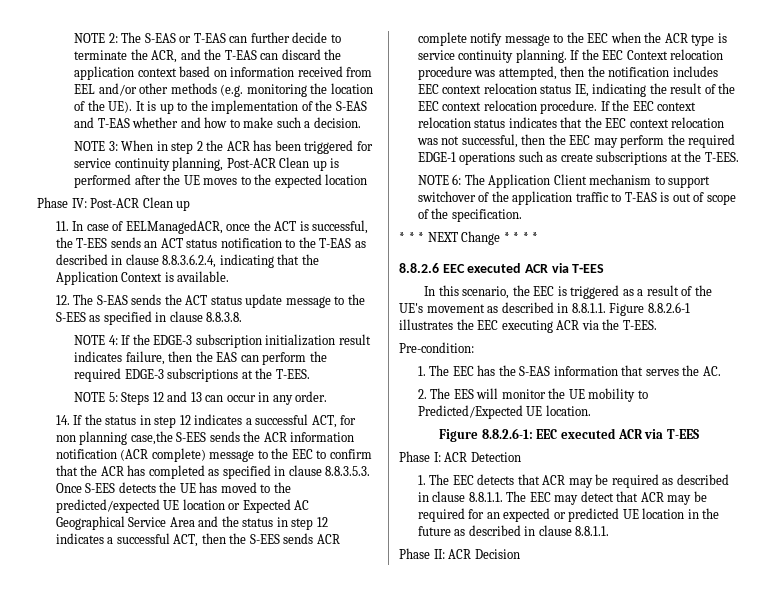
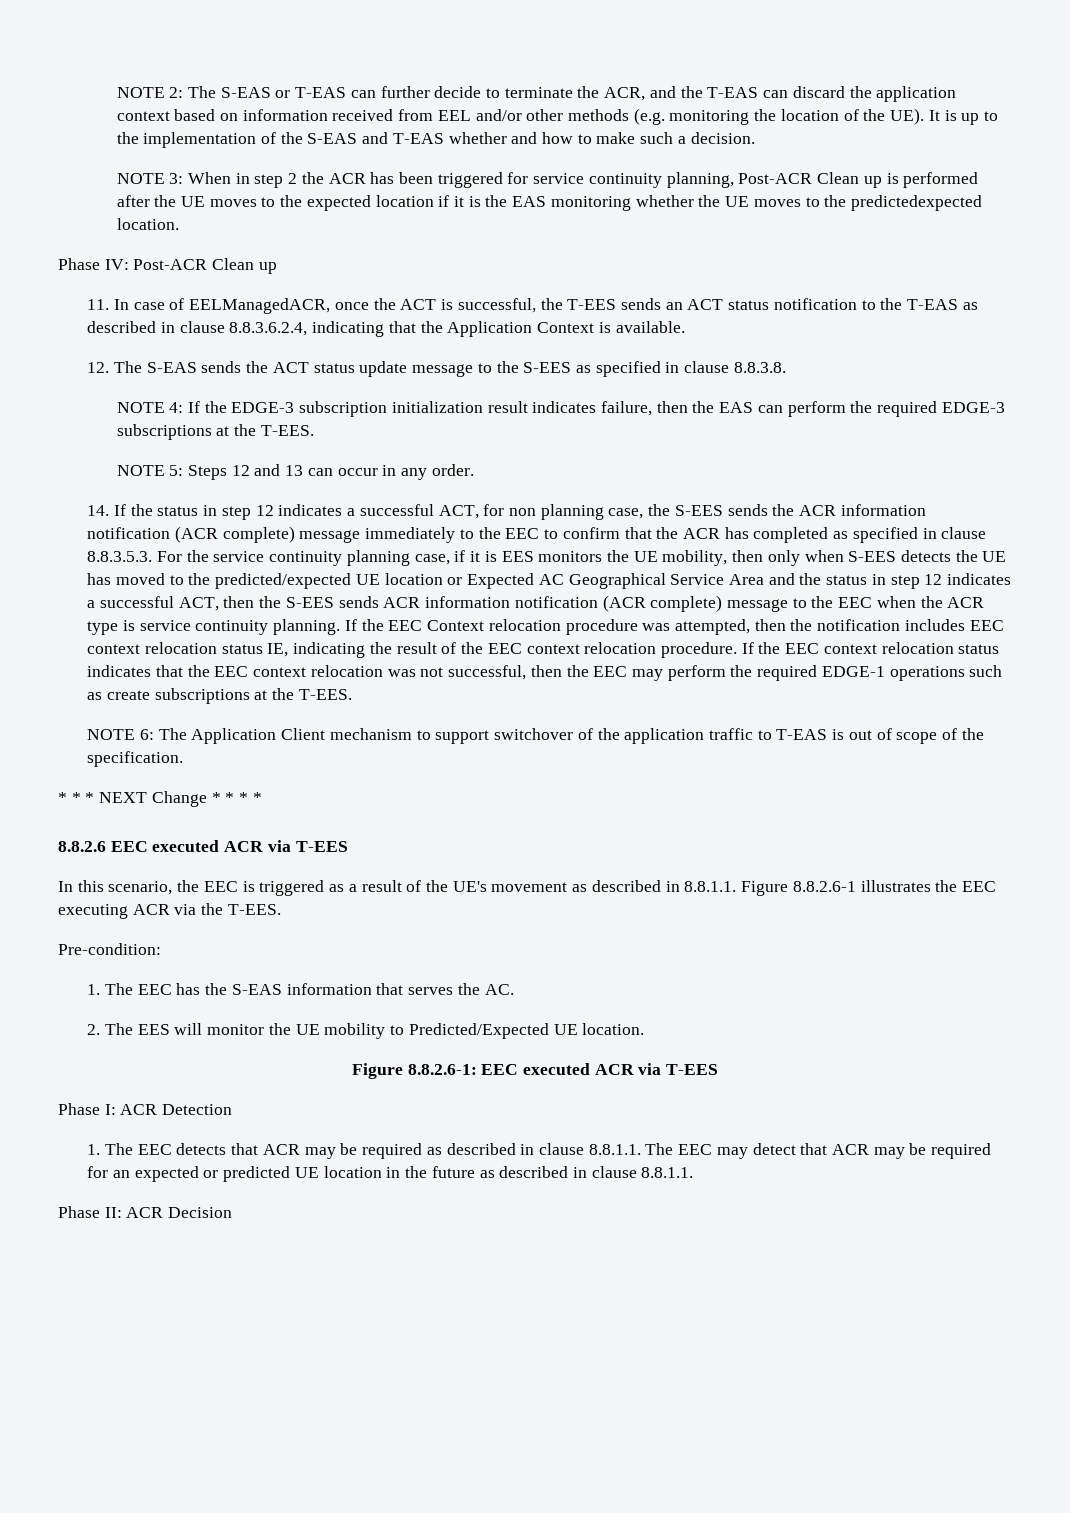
(368, 179) none -> [438,195,983,211] [116,218,179,230] if it is the EAS monitoring whether the UE moves to the predictedexpected location.
[130,431,173,445] case,the -> [608,504,671,519] case, the
(255, 456) none -> [365,527,456,543] immediately
[55,483,82,493] Once -> [156,550,844,566] For the service continuity planning case, if it is EES monitors the UE mobility, then only when
[417,32,503,46] complete notify -> [425,595,723,612] information notification (ACR complete)

